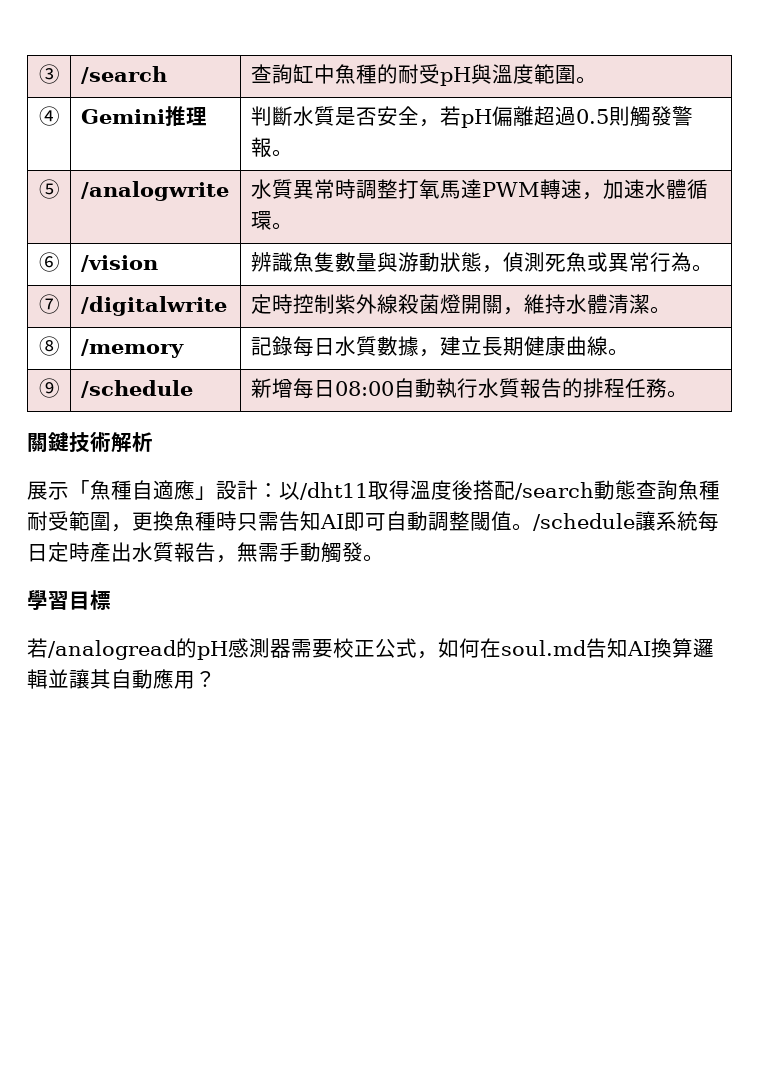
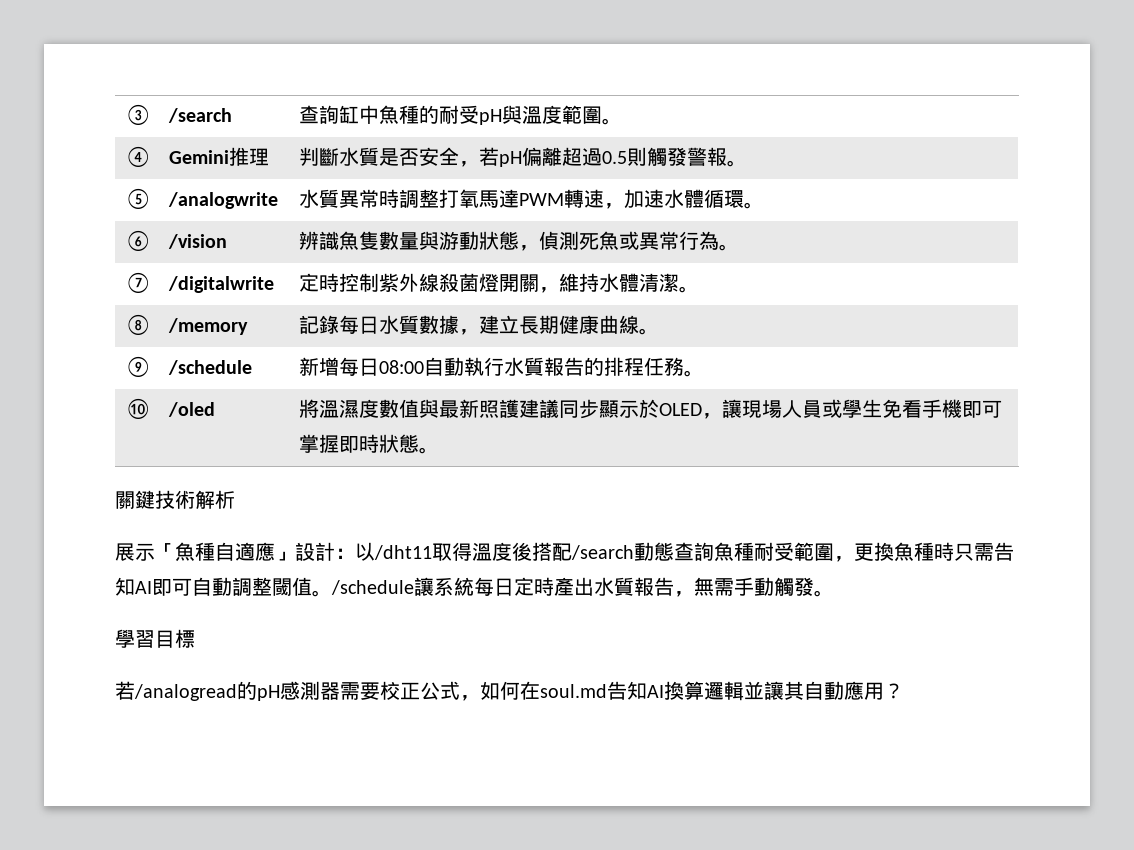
(688, 394) none -> [124,398,152,419] [167,402,215,417] [298,399,1002,419] [298,434,439,454] // ⑩ | /oled | 將溫濕度數值與最新照護建議同步顯示於OLED，讓現場人員或學生免看手機即可掌握即時狀態。

